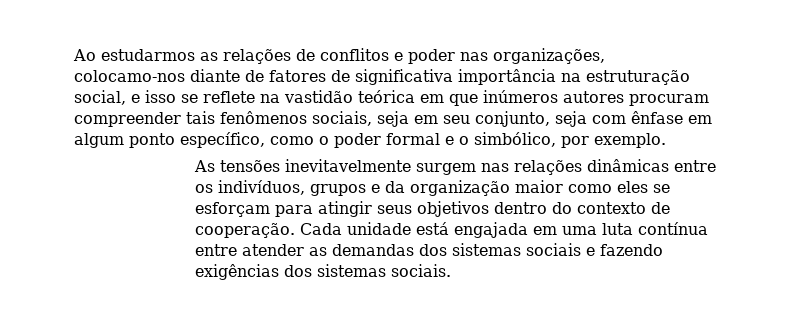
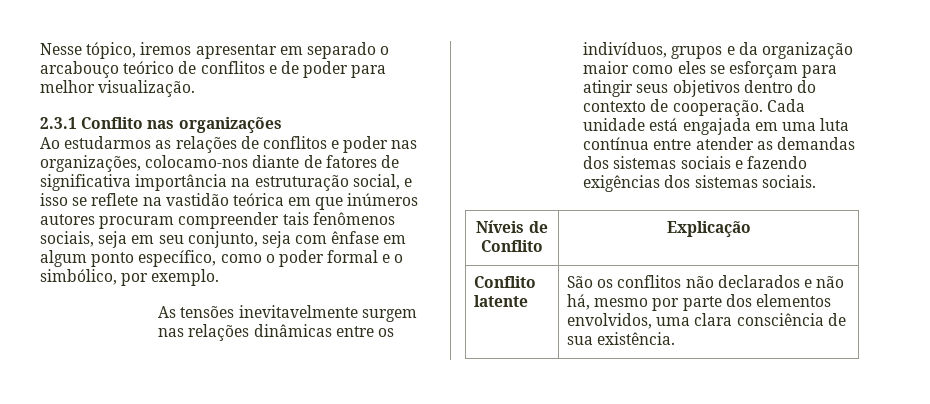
(73, 55) none -> [40,42,390,59] [40,61,387,78] [40,80,196,97] [40,117,282,134] Nesse tópico, iremos apresentar em separado o arcabouço teórico de conflitos e de poder para melhor visualização. // 2.3.1 Conflito nas organizações //
(451, 270) none -> [476,220,548,233] [481,240,543,252] [666,221,751,238] [473,276,536,288] [473,295,528,307] [566,275,845,288] [566,294,831,311] [566,313,846,329] [566,332,676,345] // Níveis de Conflito | Explicação // Conflito latente | São os conflitos não declarados e não há, mesmo por parte dos elementos envolvidos, uma clara consciência de sua existência.

